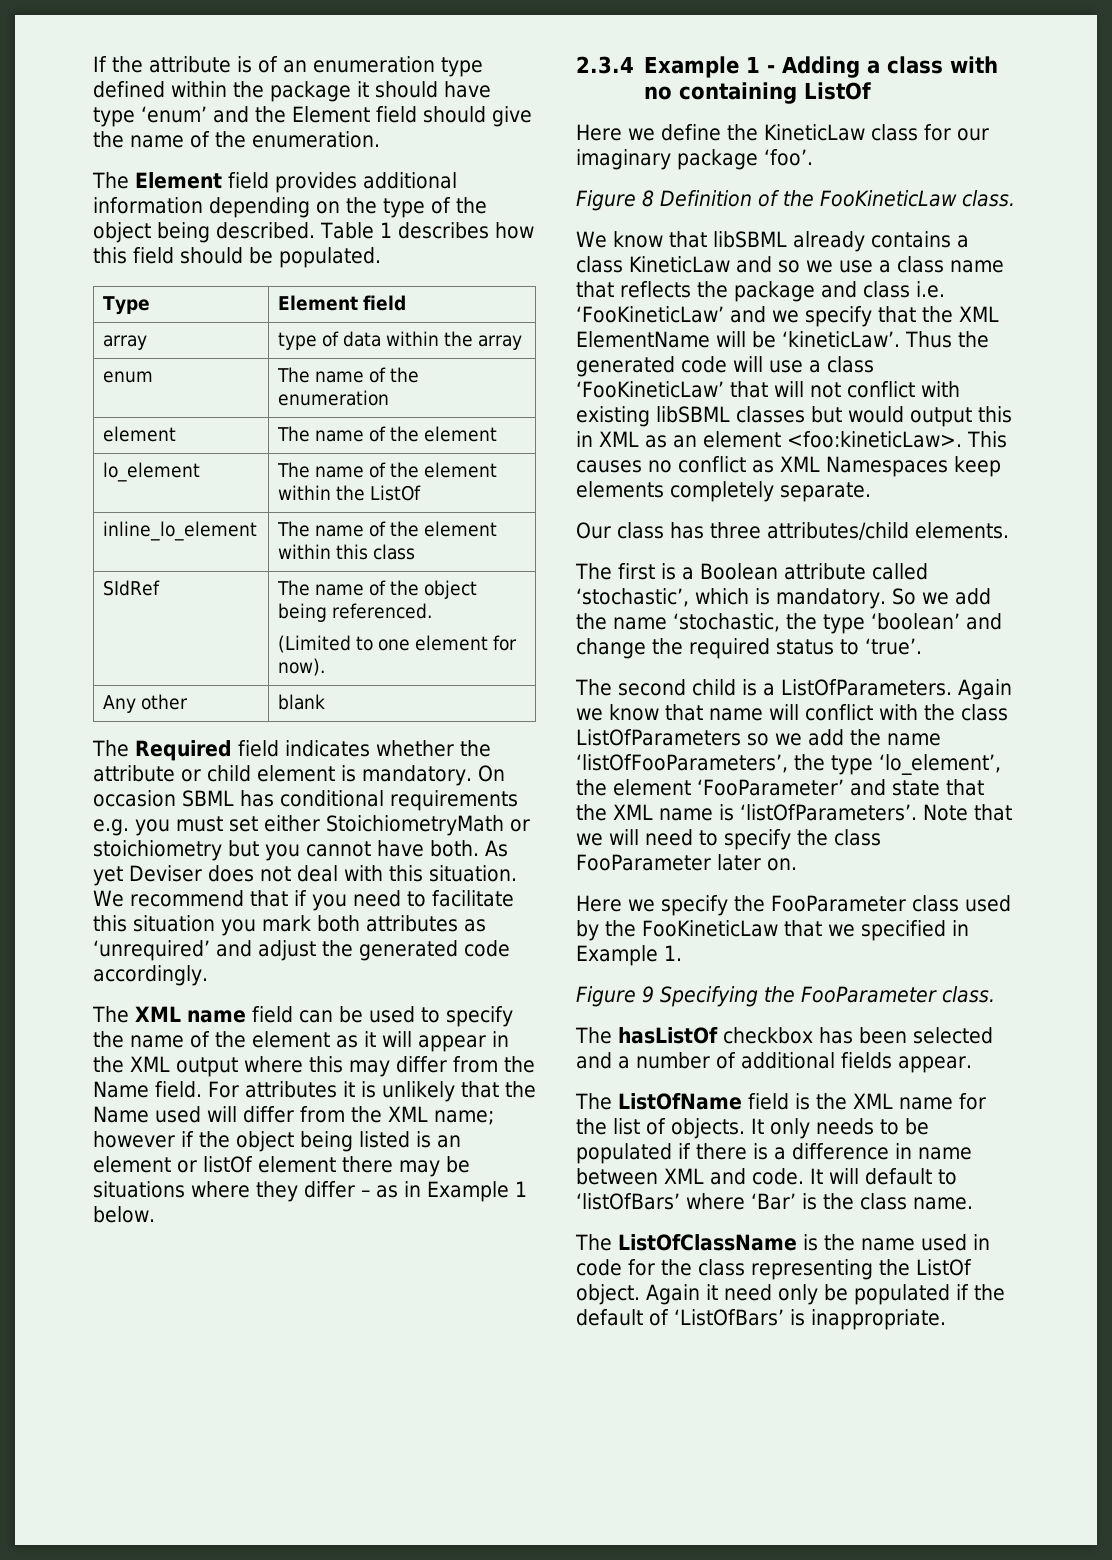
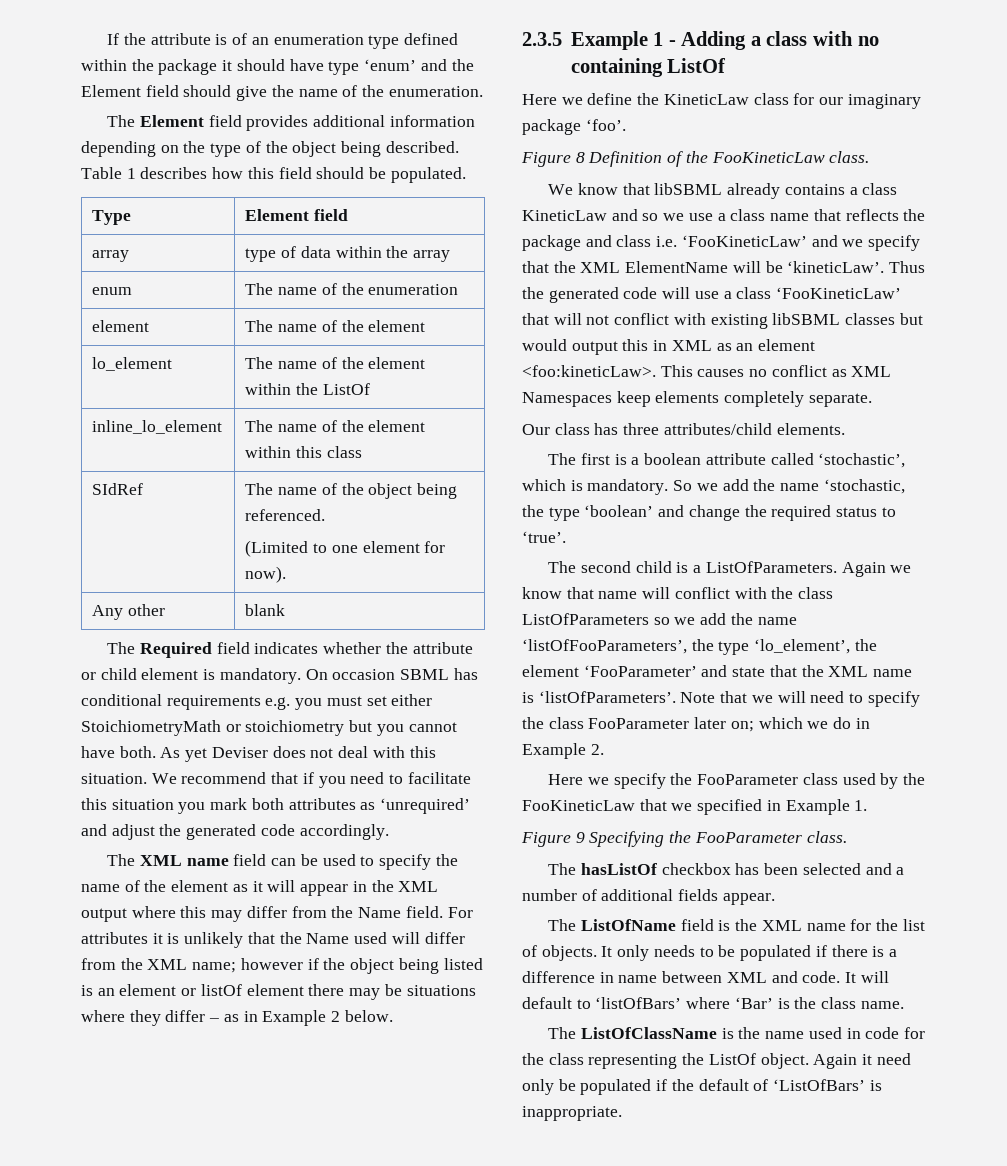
[515,1181,527,1197] 1 -> [331,1011,341,1022] 2
[576,56,634,74] 2.3.4 -> [522,32,562,46] 2.3.5
[700,563,778,580] Boolean -> [644,453,702,465] boolean
[766,858,797,871] on. -> [730,717,870,732] [522,743,604,759] on; which we do in Example 2.

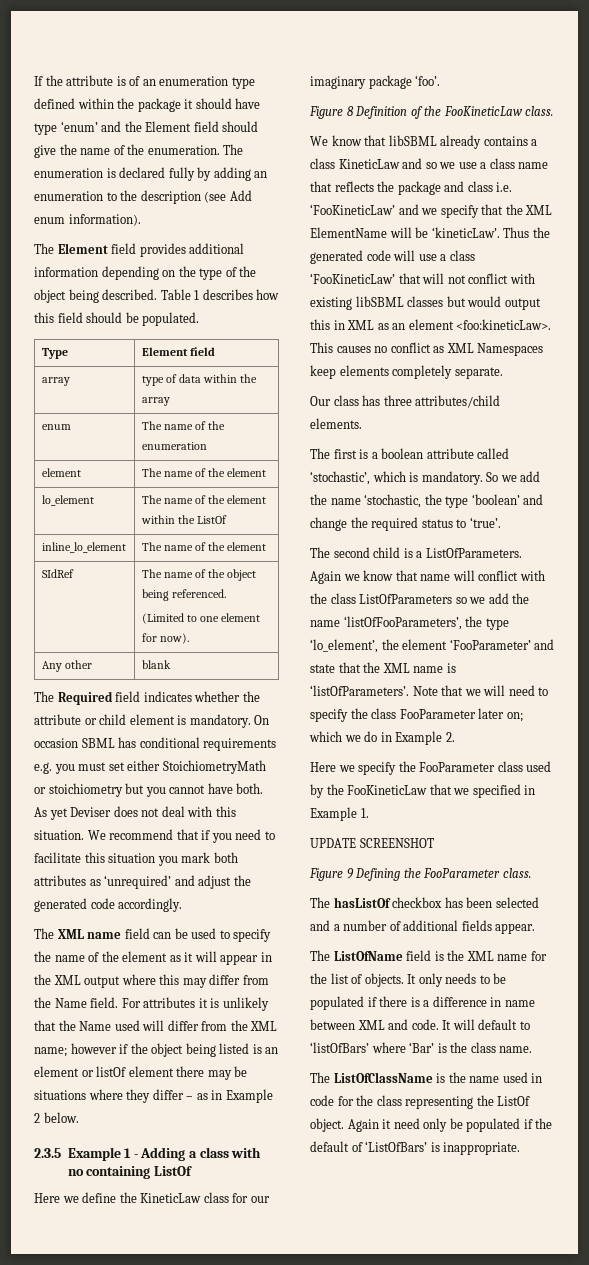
(483, 91) none -> [223,144,244,155] [34,167,268,181] [34,190,252,204] [34,214,141,226] The enumeration is declared fully by adding an enumeration to the description (see Add enum information).
[245,446,362,458] within this class -> (267, 546) none
(868, 805) none -> [310,838,434,848] // UPDATE SCREENSHOT
[589,831,665,847] Specifying -> [355,868,401,881] Defining

